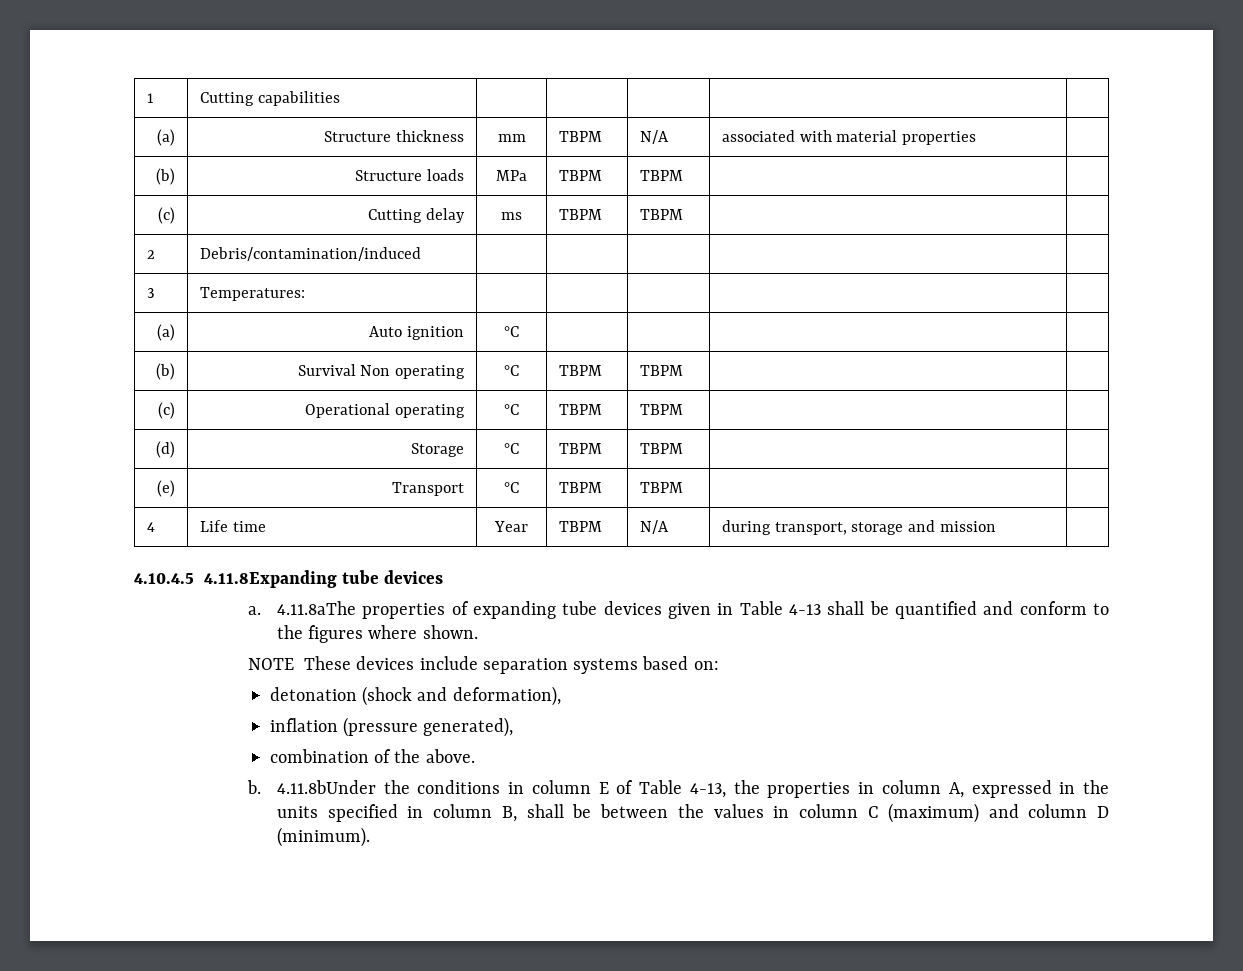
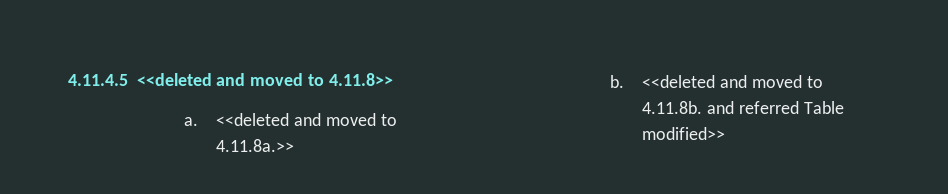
[146,93,154,103] [199,91,340,106] [157,129,176,146] [324,130,465,142] [497,134,526,142] [558,131,602,142] [639,130,669,144] [721,130,977,145] [156,168,176,185] [355,169,465,181] [496,170,527,181] [558,170,602,181] [639,170,683,181] [158,207,176,224] [368,208,466,223] [501,212,522,220] [558,209,602,220] [639,209,683,220] [146,250,155,259] [199,247,421,261] [146,288,155,298] [199,287,305,301] [157,324,176,341] [369,326,465,340] [504,326,519,337] [156,363,176,380] [297,364,466,379] [504,365,519,376] [558,365,602,376] [639,365,683,376] [158,402,176,419] [305,403,466,418] [504,404,519,415] [558,404,602,415] [639,404,683,415] [156,441,176,458] [411,443,465,457] [504,443,519,454] [558,443,602,454] [639,443,683,454] [157,480,176,497] [392,482,465,496] [504,482,519,493] [558,482,602,493] [639,482,683,493] [146,522,155,532] [199,520,266,532] [494,521,528,532] [558,521,602,532] [639,520,669,534] [721,520,996,535] [134,570,444,588] [248,601,1109,619] [276,625,478,643] [248,656,719,674] [269,686,561,706] [269,717,514,737] [269,749,475,763] [247,780,1110,798] [276,803,1110,823] [276,827,370,847] 1 | Cutting capabilities | | | | | // (a) | Structure thickness | mm | TBPM | N/A | associated with material properties | // (b) | Structure loads | MPa | TBPM | TBPM | | // (c) | Cutting delay | ms | TBPM | TBPM | | // 2 | Debris/contamination/induced | | | | | // 3 | Temperatures: | | | | | // (a) | Auto ignition | °C | | | | // (b) | Survival Non operating | °C | TBPM | TBPM | | // (c) | Operational operating | °C | TBPM | TBPM | | // (d) | Storage | °C | TBPM | TBPM | | // (e) | Transport | °C | TBPM | TBPM | | // 4 | Life time | Year | TBPM | N/A | during transport, storage and mission | // 4.10.4.5 4.11.8Expanding tube devices // a. 4.11.8aThe properties of expanding tube devices given in Table 4-13 shall be quantified and conform to the figures where shown. // NOTE These devices include separation systems based on: // detonation (shock and deformation), // inflation (pressure generated), // combination of the above. // b. 4.11.8bUnder the conditions in column E of Table 4-13, the properties in column A, expressed in the units specified in column B, shall be between the values in column C (maximum) and column D (minimum). -> [68,73,393,86] [183,113,397,126] [216,139,295,152] [609,75,823,88] [642,101,844,114] [642,127,726,140] 4.11.4.5 <<deleted and moved to 4.11.8>> // a. <<deleted and moved to 4.11.8a.>> // b. <<deleted and moved to 4.11.8b. and referred Table modified>>

